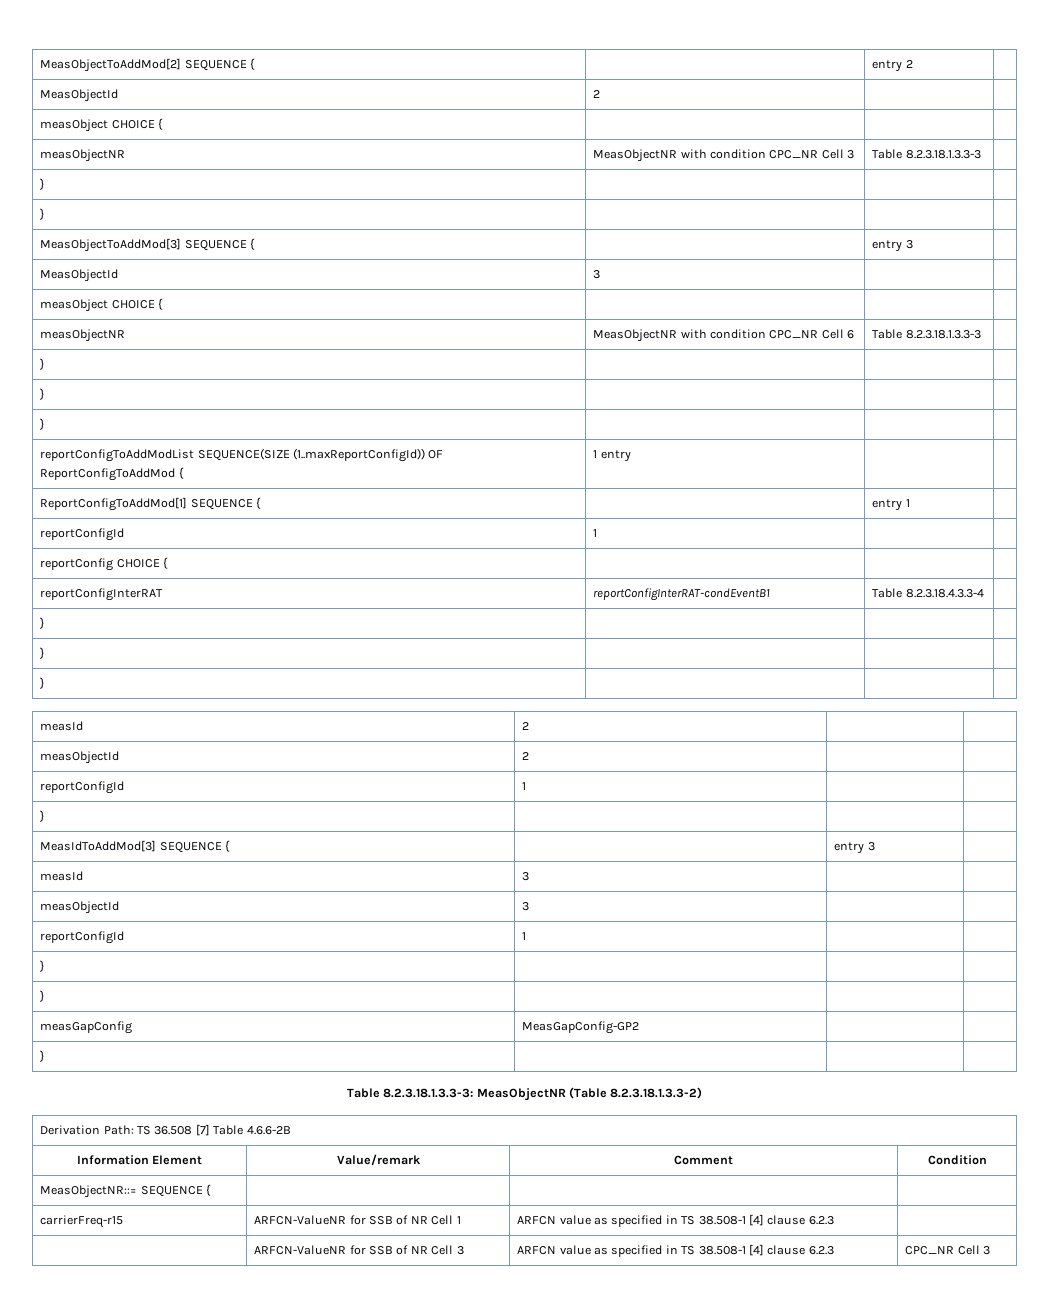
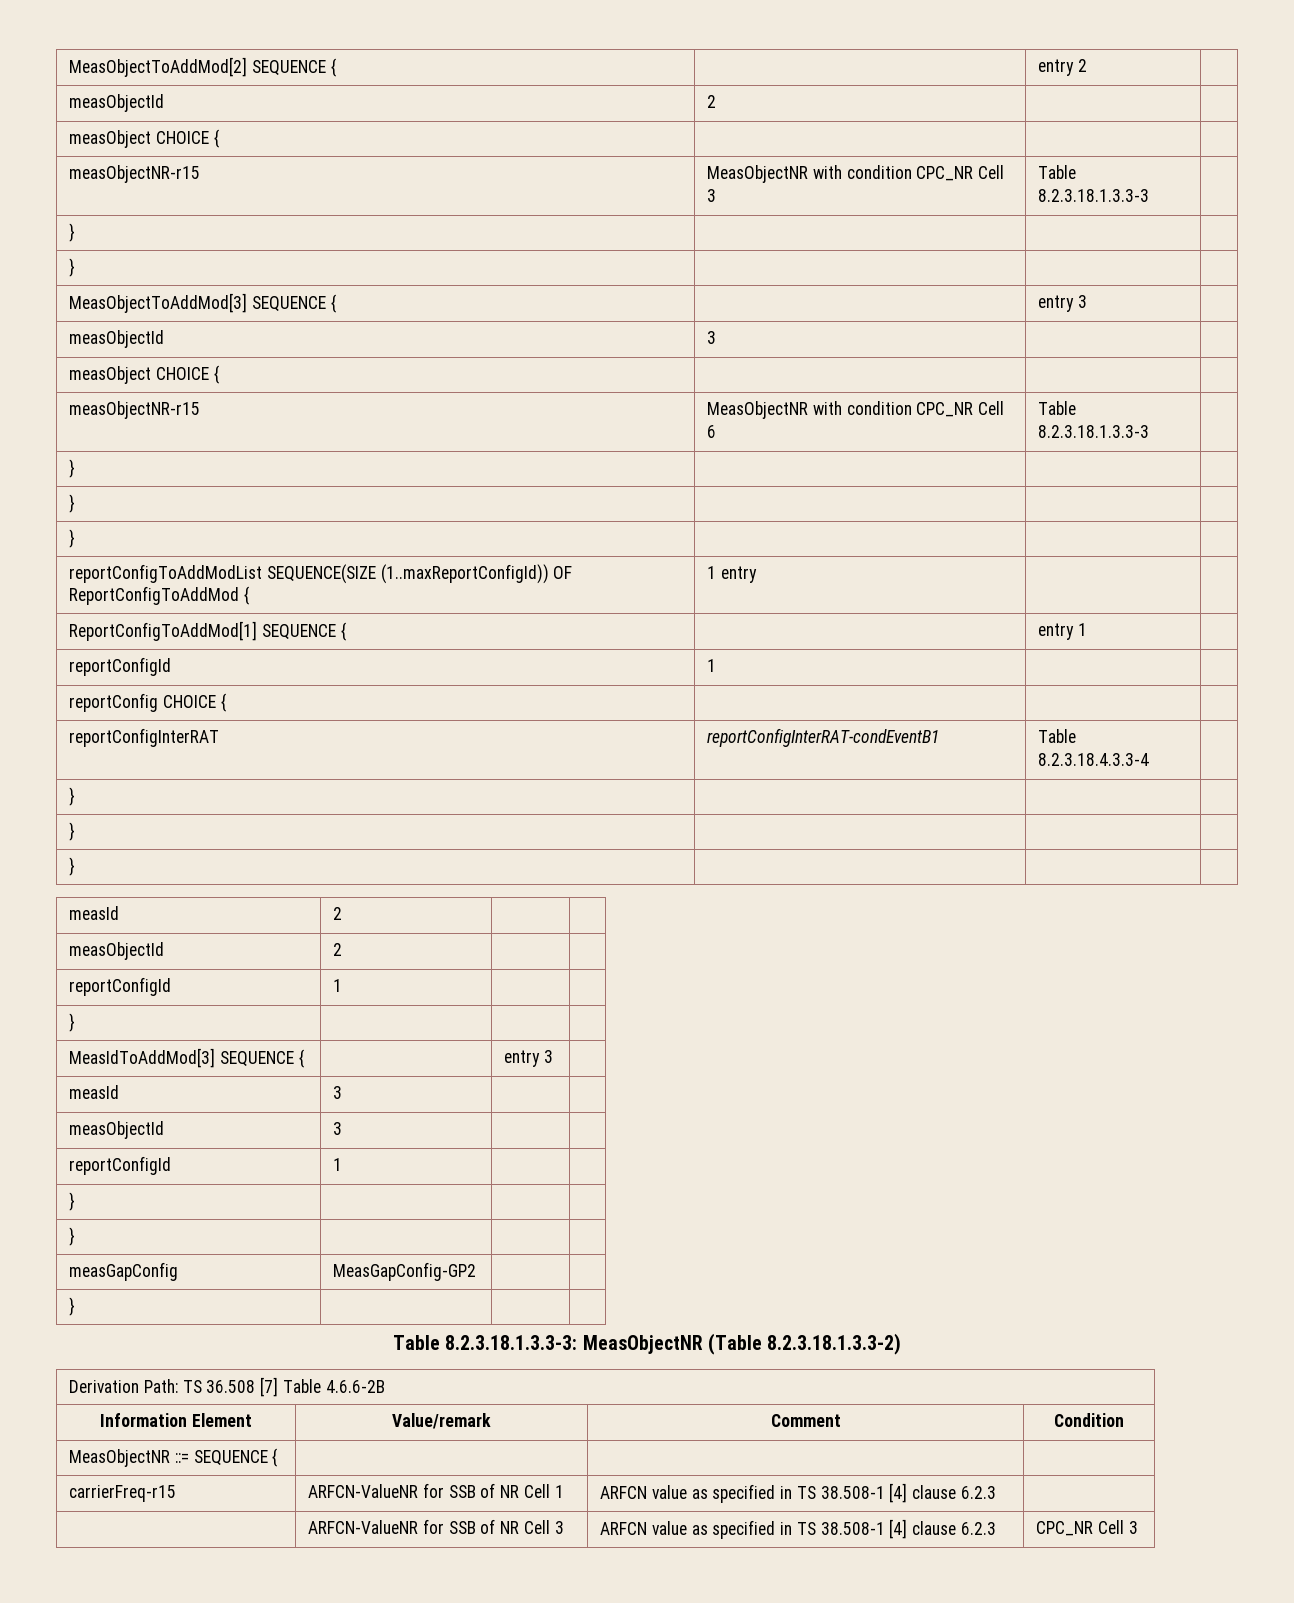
[40,89,119,102] MeasObjectId -> [69,94,165,112] measObjectId
[40,149,126,162] measObjectNR -> [69,165,201,183] measObjectNR-r15
[40,269,119,282] MeasObjectId -> [69,330,165,348] measObjectId
[40,329,126,342] measObjectNR -> [69,401,201,419] measObjectNR-r15
[40,1185,138,1198] MeasObjectNR::= -> [69,1449,190,1467] MeasObjectNR ::=

